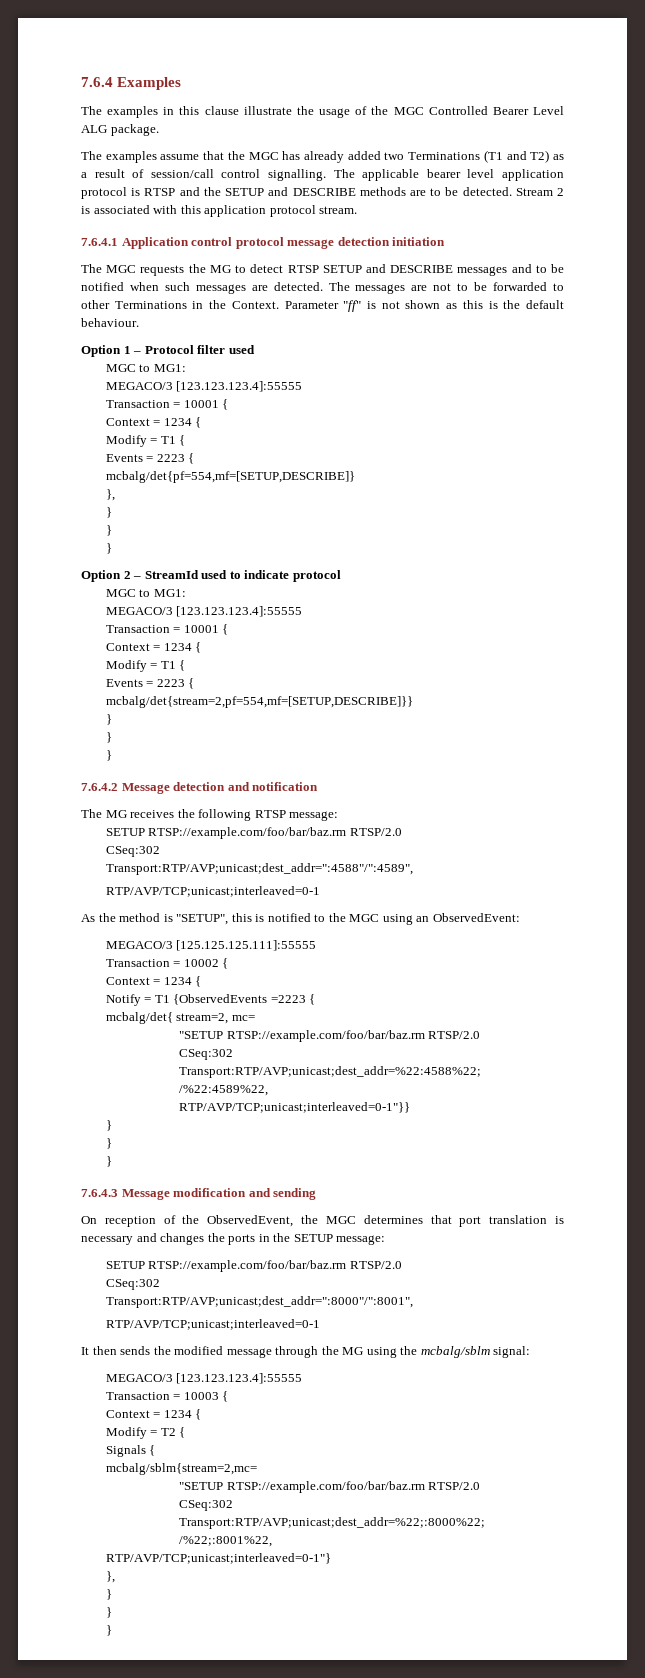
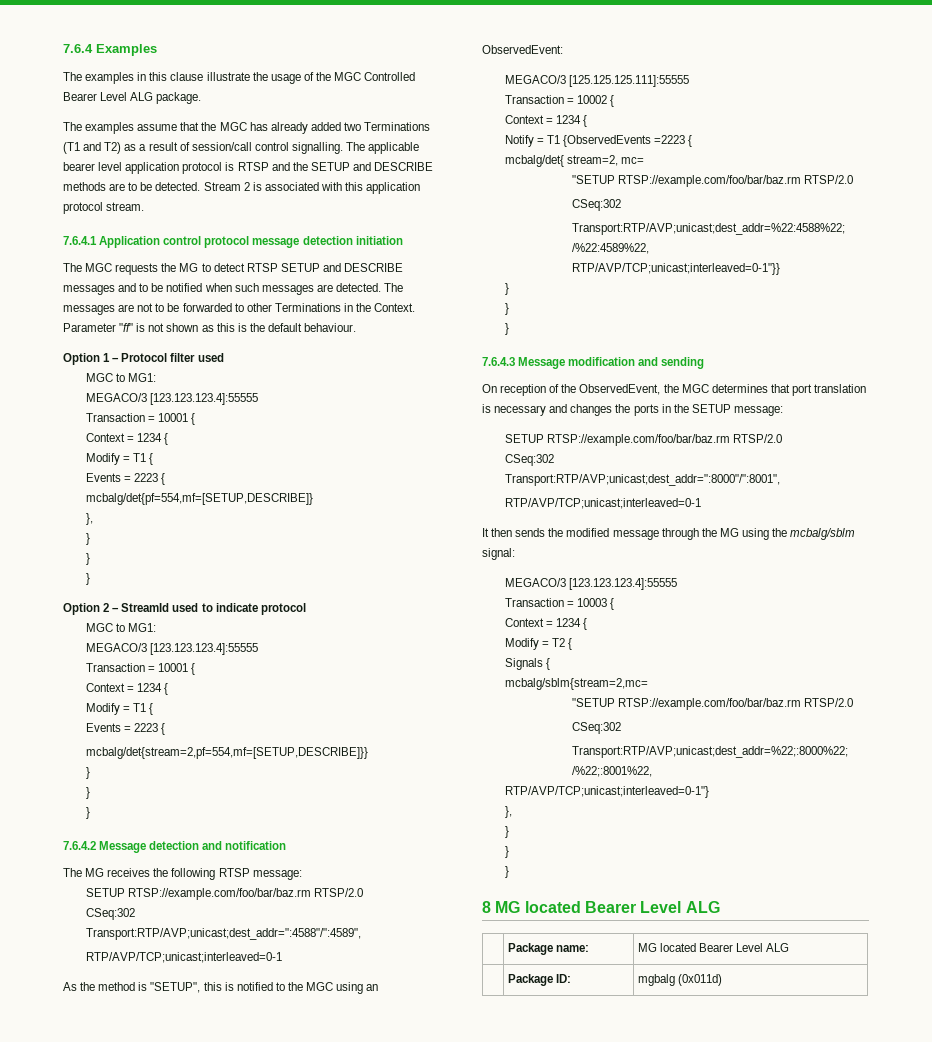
(112, 1630) none -> [482,901,720,913] [507,943,589,955] [637,943,790,952] [507,974,571,986] [637,974,722,986] // 8 MG located Bearer Level ALG // | Package name: | MG located Bearer Level ALG // | Package ID: | mgbalg (0x011d)

